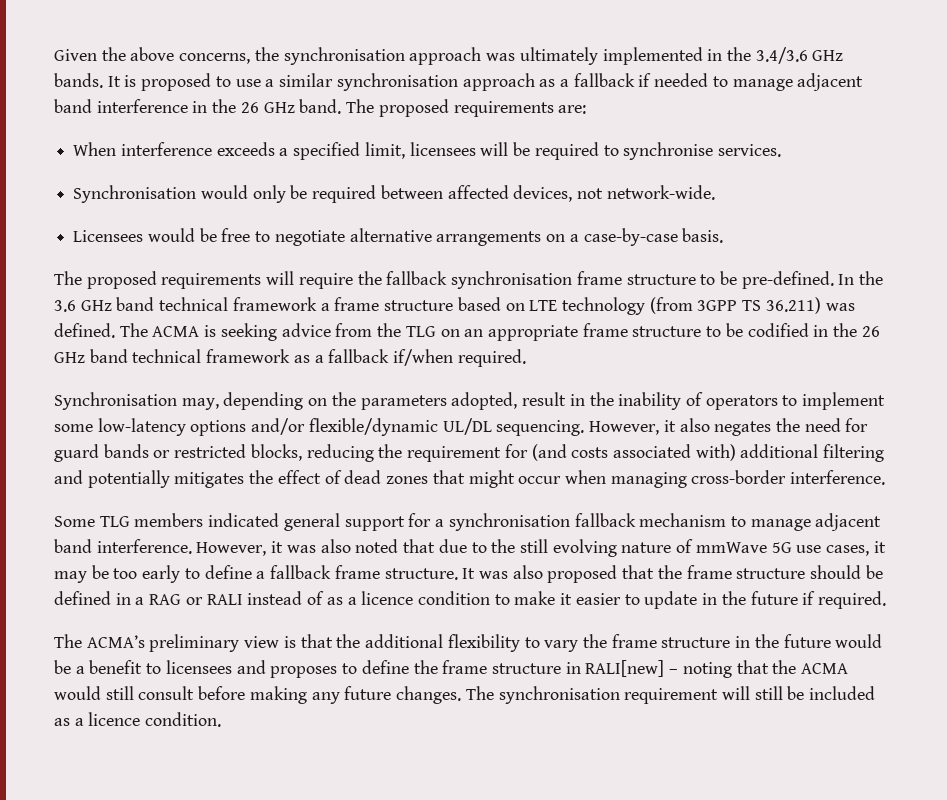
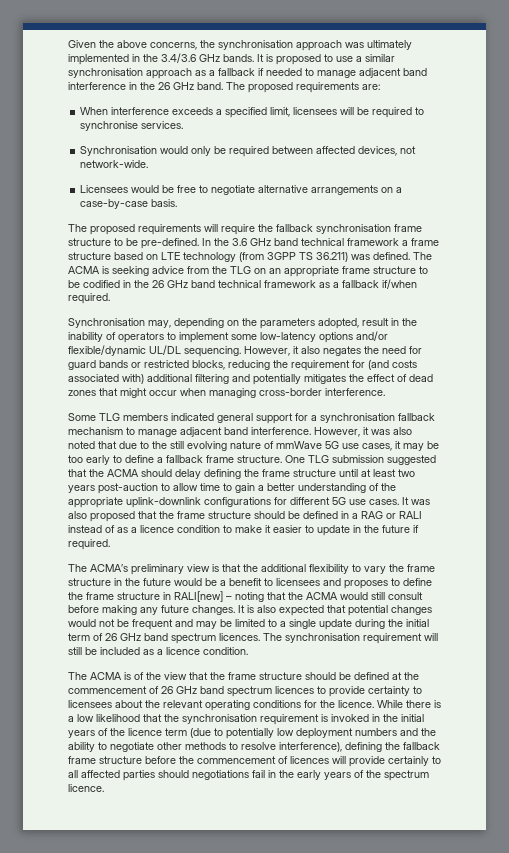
(458, 574) none -> [285,455,436,465] [68,469,415,479] [68,483,396,494] [68,497,399,508] One TLG submission suggested that the ACMA should delay defining the frame structure until at least two years post-auction to allow time to gain a better understanding of the appropriate uplink-downlink configurations for different 5G use cases.
(462, 695) none -> [238,605,432,616] [68,619,429,630] [68,633,260,644] It is also expected that potential changes would not be frequent and may be limited to a single update during the initial term of 26 GHz band spectrum licences.
(222, 719) none -> [68,672,419,680] [68,686,422,697] [68,700,441,711] [68,714,424,725] [68,728,436,739] [68,742,440,752] [68,756,441,767] [68,770,429,781] [68,784,104,792] // The ACMA is of the view that the frame structure should be defined at the commencement of 26 GHz band spectrum licences to provide certainty to licensees about the relevant operating conditions for the licence. While there is a low likelihood that the synchronisation requirement is invoked in the initial years of the licence term (due to potentially low deployment numbers and the ability to negotiate other methods to resolve interference), defining the fallback frame structure before the commencement of licences will provide certainly to all affected parties should negotiations fail in the early years of the spectrum licence.

